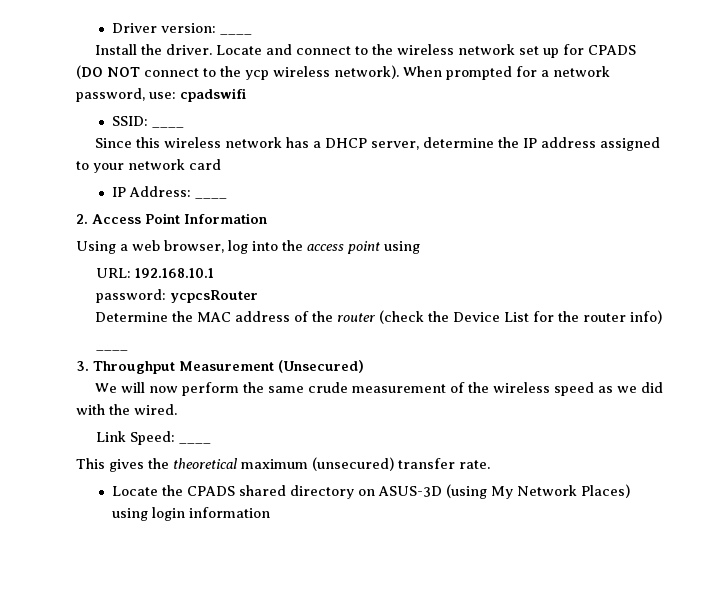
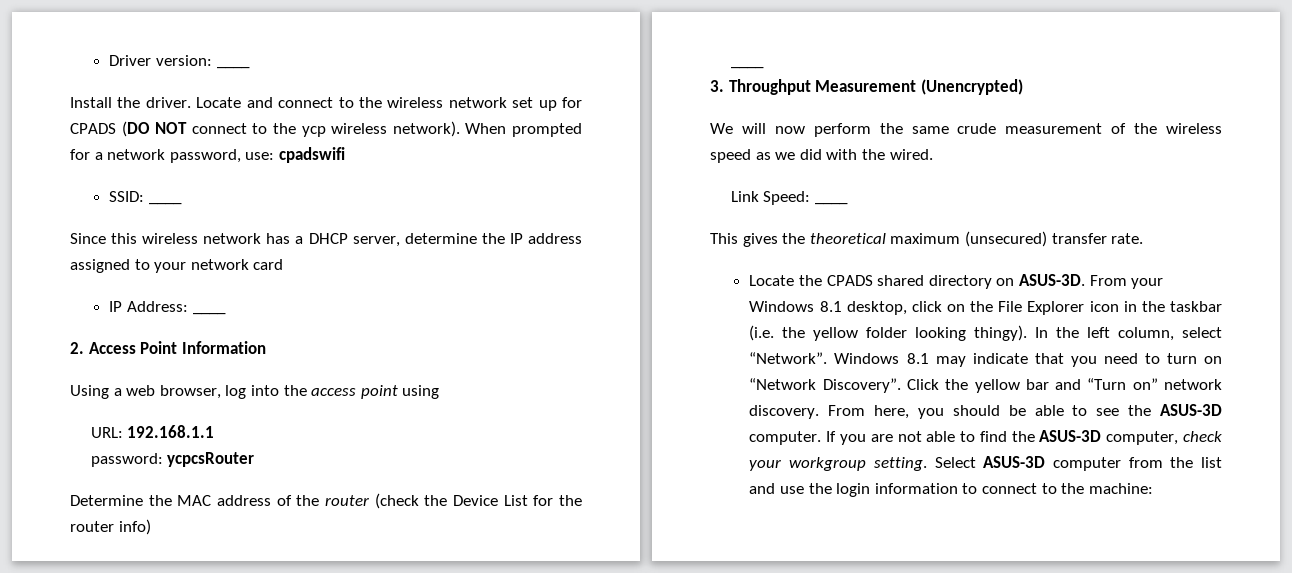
[134,268,214,278] 192.168.10.1 -> [127,425,215,438] 192.168.1.1
[278,360,364,373] (Unsecured) -> [920,79,1023,95] (Unencrypted)
[377,484,630,499] [111,507,270,521] ASUS-3D (using My Network Places) using login information -> [1018,274,1164,289] [749,301,1222,315] [749,325,1222,341] [749,352,1222,367] [749,378,1222,393] [749,404,1222,419] [749,430,1222,445] [749,456,1222,471] [749,483,1153,497] ASUS-3D. From your Windows 8.1 desktop, click on the File Explorer icon in the taskbar (i.e. the yellow folder looking thingy). In the left column, select “Network”. Windows 8.1 may indicate that you need to turn on “Network Discovery”. Click the yellow bar and “Turn on” network discovery. From here, you should be able to see the ASUS-3D computer. If you are not able to find the ASUS-3D computer, check your workgroup setting. Select ASUS-3D computer from the list and use the login information to connect to the machine:

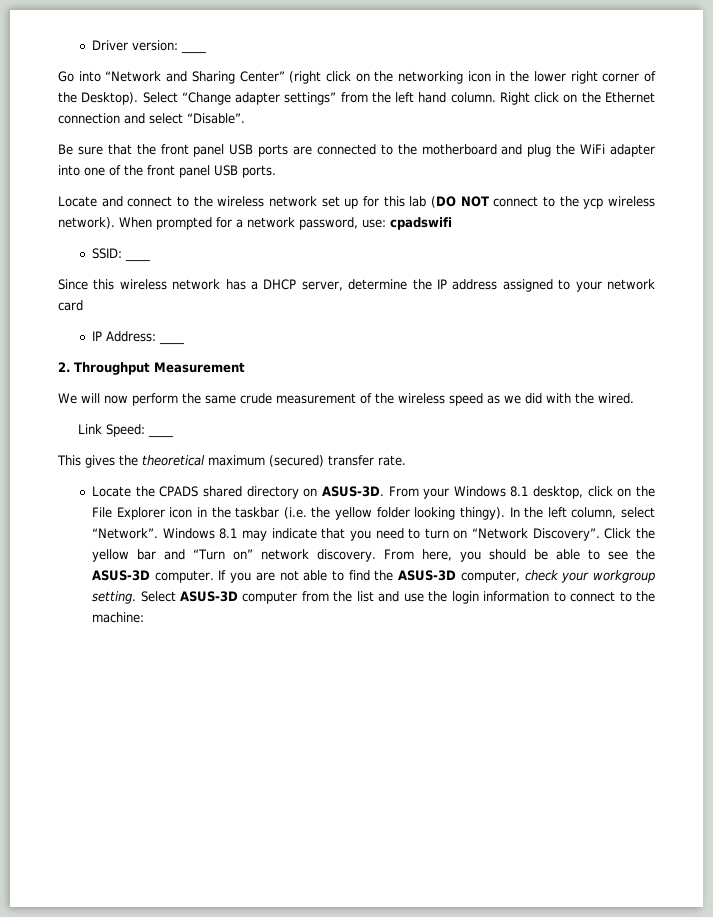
[70,97,191,108] Install the driver. -> [58,71,656,84] [58,92,655,105] [58,113,245,124] [58,144,655,157] [58,165,276,178] Go into “Network and Sharing Center” (right click on the networking icon in the lower right corner of the Desktop). Select “Change adapter settings” from the left hand column. Right click on the Ethernet connection and select “Disable”. // Be sure that the front panel USB ports are connected to the motherboard and plug the WiFi adapter into one of the front panel USB ports. //
[70,123,116,134] CPADS -> [383,196,427,207] this lab
[88,341,266,354] [70,385,440,399] [90,425,215,438] [90,452,255,467] [70,493,582,509] [70,519,151,535] [730,66,764,69] [710,80,724,92] Access Point Information // Using a web browser, log into the access point using // URL: 192.168.1.1 // password: ycpcsRouter // Determine the MAC address of the router (check the Device List for the router info) // ____ // 3. -> (70, 367) none
[920,79,1023,95] (Unencrypted) -> (245, 367) none
[964,231,1047,247] (unsecured) -> [269,455,324,467] (secured)

